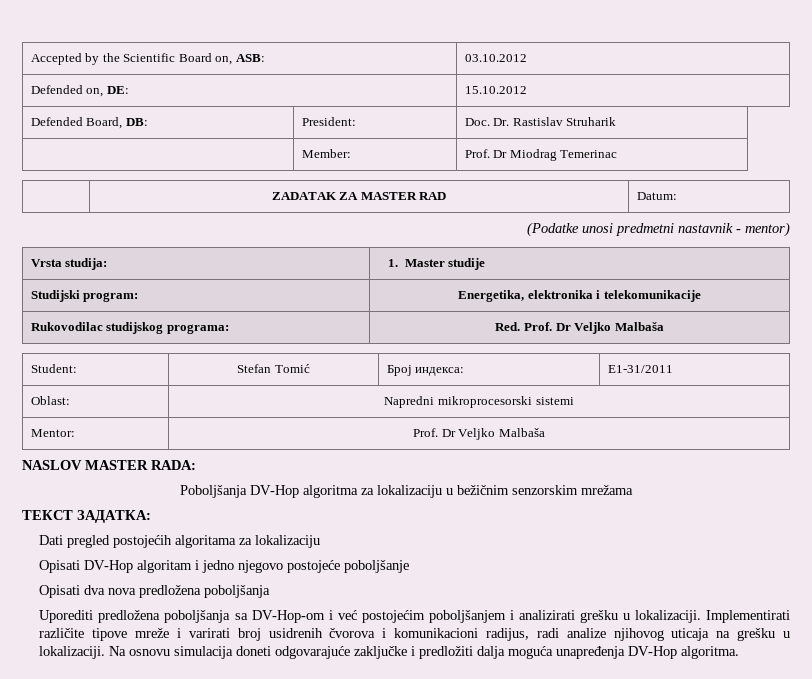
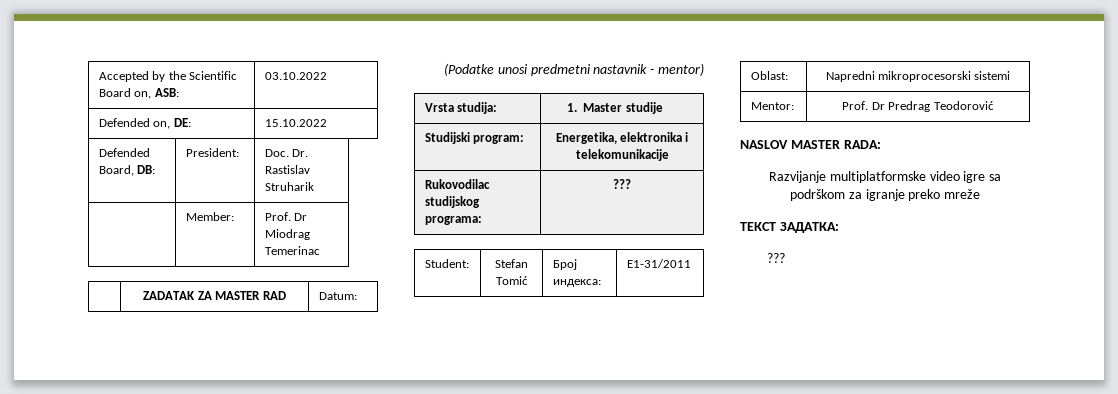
[464,54,527,62] 03.10.2012 -> [264,72,327,80] 03.10.2022
[464,86,527,94] 15.10.2012 -> [264,119,327,127] 15.10.2022
[495,322,664,334] Red. Prof. Dr Veljko Malbaša -> [613,179,631,189] ???
[458,428,545,440] Veljko Malbaša -> [888,101,994,112] Predrag Teodorović
[180,485,633,498] [22,510,151,523] [39,535,321,548] [39,560,410,573] [39,585,271,598] [39,610,790,623] [39,628,791,641] [39,646,740,659] Poboljšanja DV-Hop algoritma za lokalizaciju u bežičnim senzorskim mrežama // ТЕКСТ ЗАДАТКА: // Dati pregled postojećih algoritama za lokalizaciju // Opisati DV-Hop algoritam i jedno njegovo postojeće poboljšanje // Opisati dva nova predložena poboljšanja // Uporediti predložena poboljšanja sa DV-Hop-om i već postojećim poboljšanjem i analizirati grešku u lokalizaciji. Implementirati različite tipove mreže i varirati broj usidrenih čvorova i komunikacioni radijus, radi analize njihovog uticaja na grešku u lokalizaciji. Na osnovu simulacija doneti odgovarajuće zaključke i predložiti dalja moguća unapređenja DV-Hop algoritma. -> [768,171,1002,183] [789,189,981,201] [740,222,839,233] [767,253,786,263] Razvijanje multiplatformske video igre sa podrškom za igranje preko mreže // ТЕКСТ ЗАДАТКА: // ???

